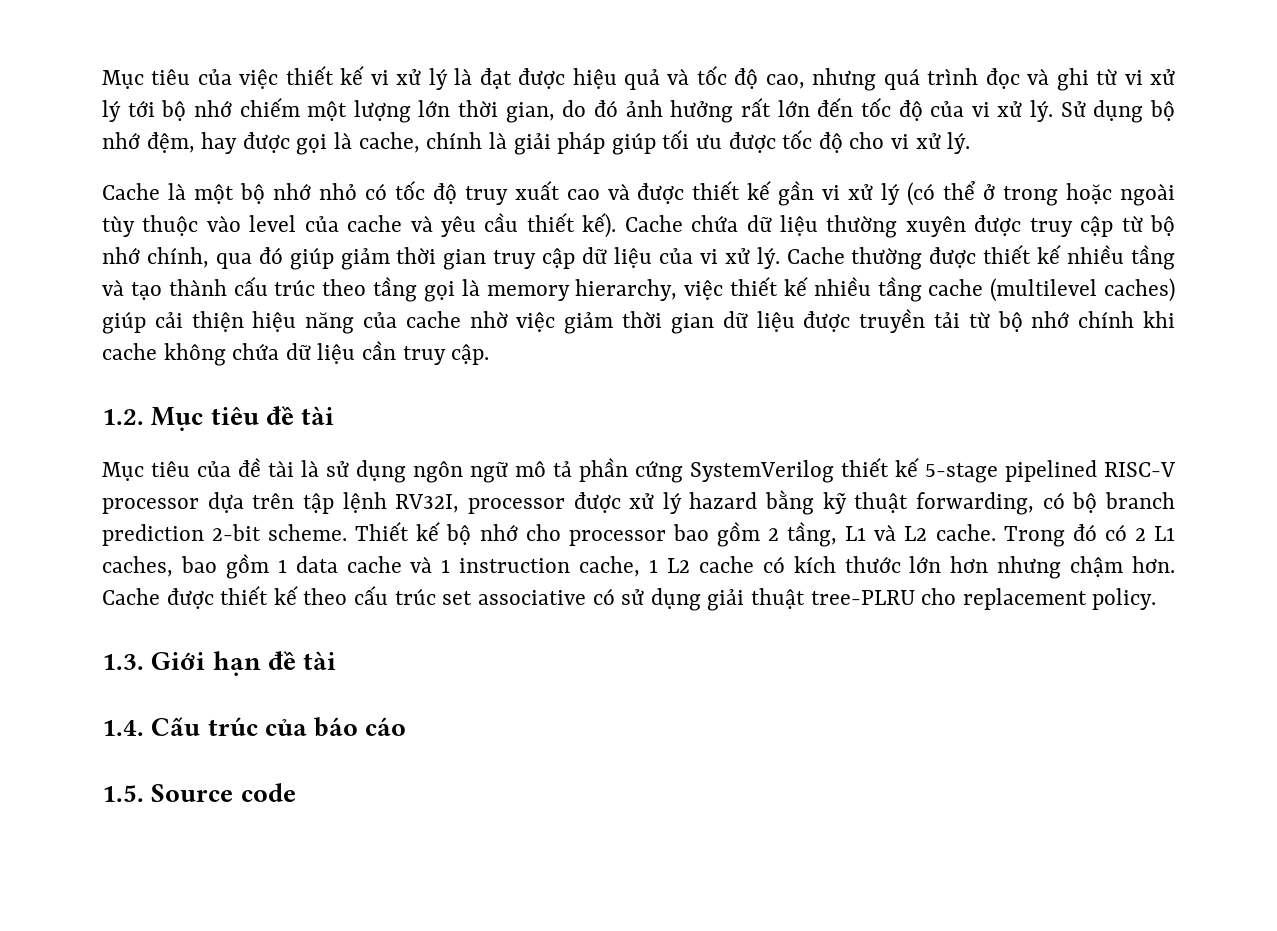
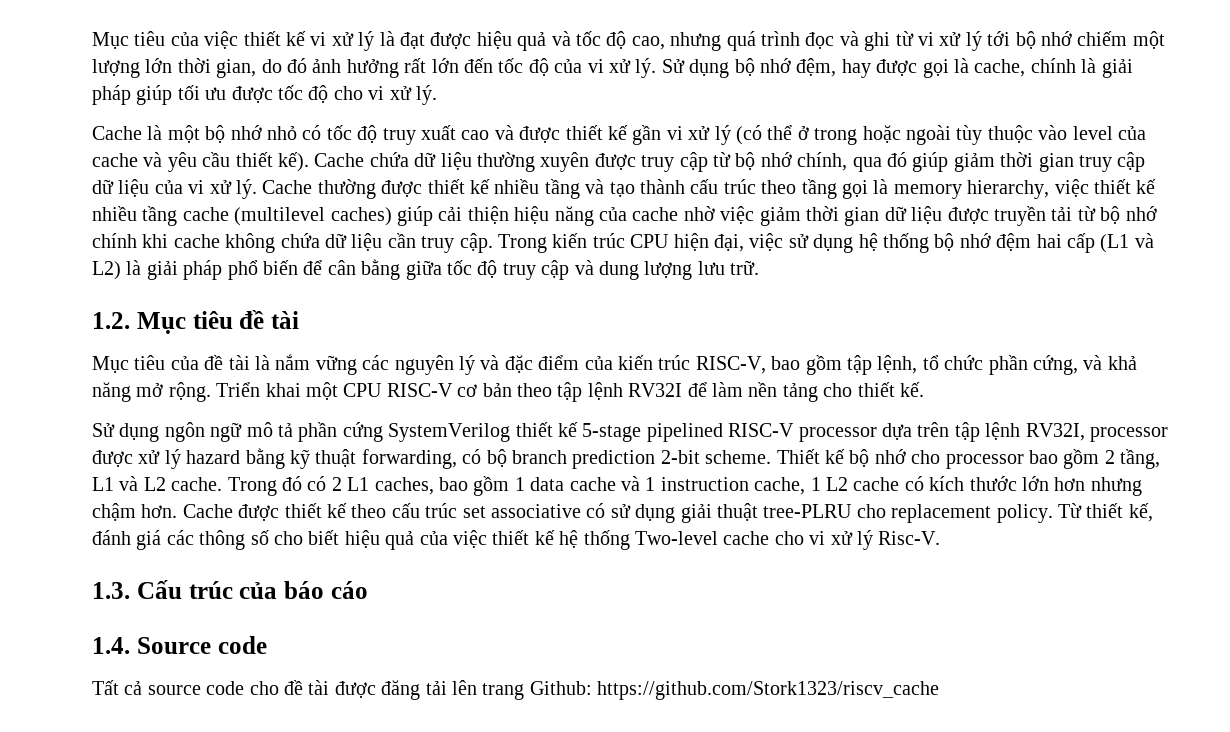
(490, 354) none -> [497,233,1154,253] [92,259,760,280] Trong kiến trúc CPU hiện đại, việc sử dụng hệ thống bộ nhớ đệm hai cấp (L1 và L2) là giải pháp phổ biến để cân bằng giữa tốc độ truy cập và dung lượng lưu trữ.
[326,461,349,477] sử -> [275,354,1137,375] [92,382,924,402] [92,423,115,437] nắm vững các nguyên lý và đặc điểm của kiến trúc RISC-V, bao gồm tập lệnh, tổ chức phần cứng, và khả năng mở rộng. Triển khai một CPU RISC-V cơ bản theo tập lệnh RV32I để làm nền tảng cho thiết kế. // Sử
[102,651,337,676] [102,720,144,736] // 1.3. Giới hạn đề tài // 1.4. -> [1057,503,1153,522] [92,530,941,550] [92,582,130,599] Từ thiết kế, đánh giá các thông số cho biết hiệu quả của việc thiết kế hệ thống Two-level cache cho vi xử lý Risc-V. // 1.3.
[102,785,144,802] 1.5. -> [92,637,130,654] 1.4.
(296, 792) none -> [92,680,940,700] // Tất cả source code cho đề tài được đăng tải lên trang Github: https://github.com/Stork1323/riscv_cache

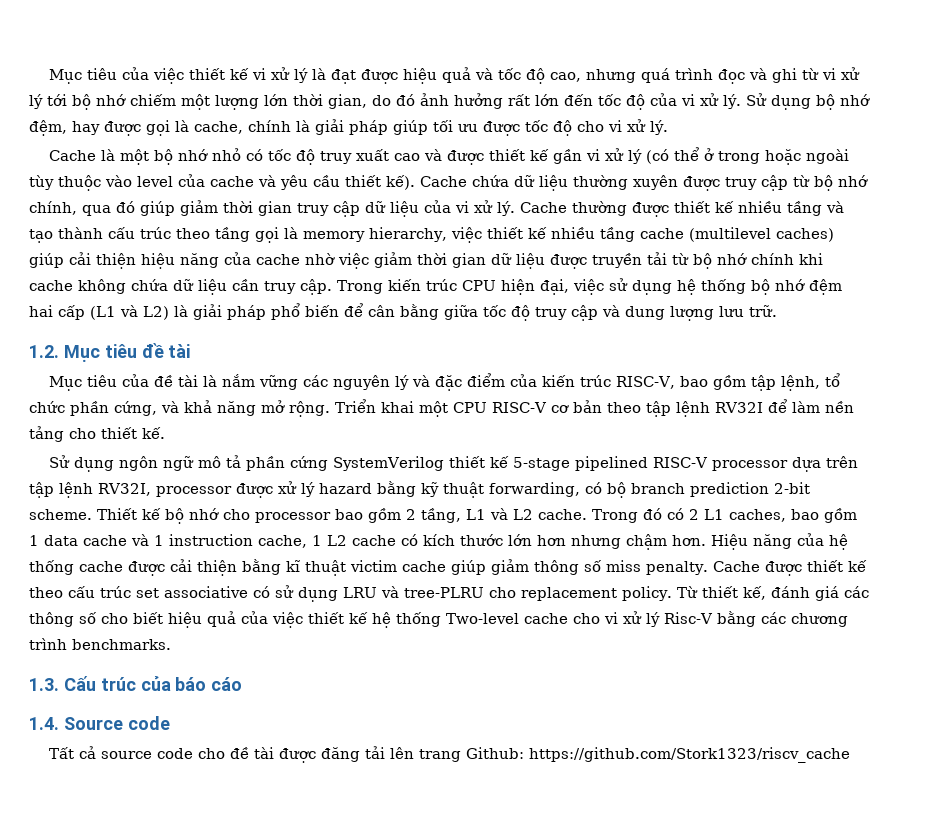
(178, 511) none -> [711,533,848,550] [29,559,708,576] Hiệu năng của hệ thống cache được cải thiện bằng kĩ thuật victim cache giúp giảm thông số miss penalty.
[680,503,758,523] giải thuật -> [343,586,399,598] LRU và
[878,531,941,545] Risc-V. -> [664,611,848,627] [29,638,171,650] Risc-V bằng các chương trình benchmarks.

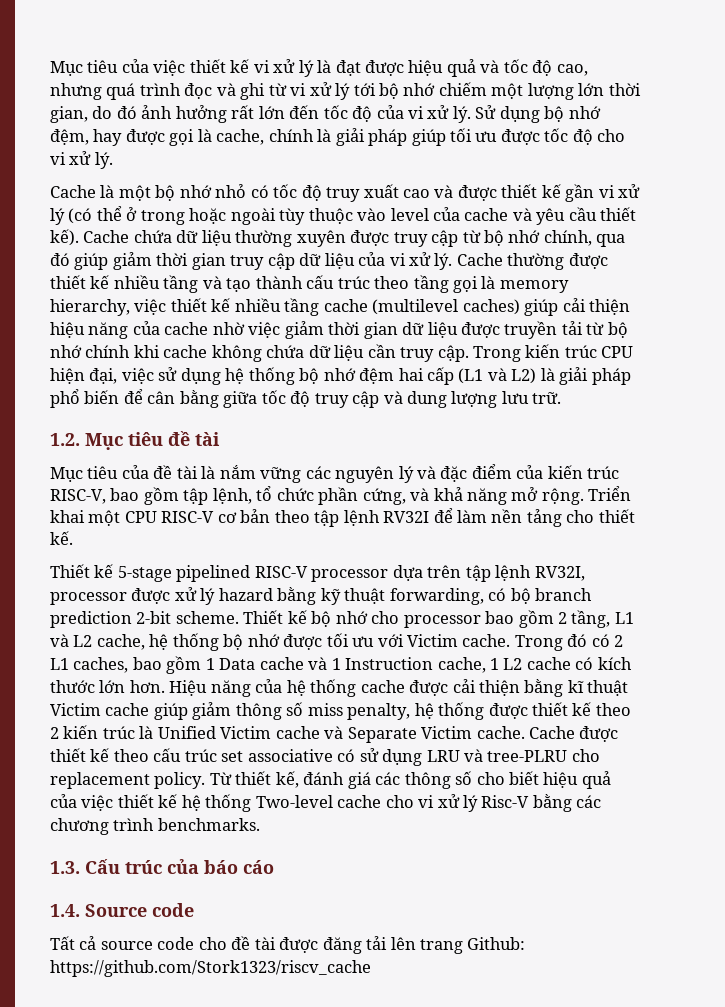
[48,455,485,472] Sử dụng ngôn ngữ mô tả phần cứng SystemVerilog thiết -> [50,564,90,578] Thiết
(533, 514) none -> [96,633,459,651] cache, hệ thống bộ nhớ được tối ưu với Victim
[44,535,78,546] data -> [219,658,256,670] Data
[169,534,253,546] instruction -> [345,657,434,670] Instruction
[537,534,667,550] hơn nhưng chậm -> (126, 686) none
[350,560,397,572] victim -> [50,703,101,716] Victim
[646,561,708,575] penalty. -> [347,702,631,720] [50,725,525,743] penalty, hệ thống được thiết kế theo 2 kiến trúc là Unified Victim cache và Separate Victim cache.

